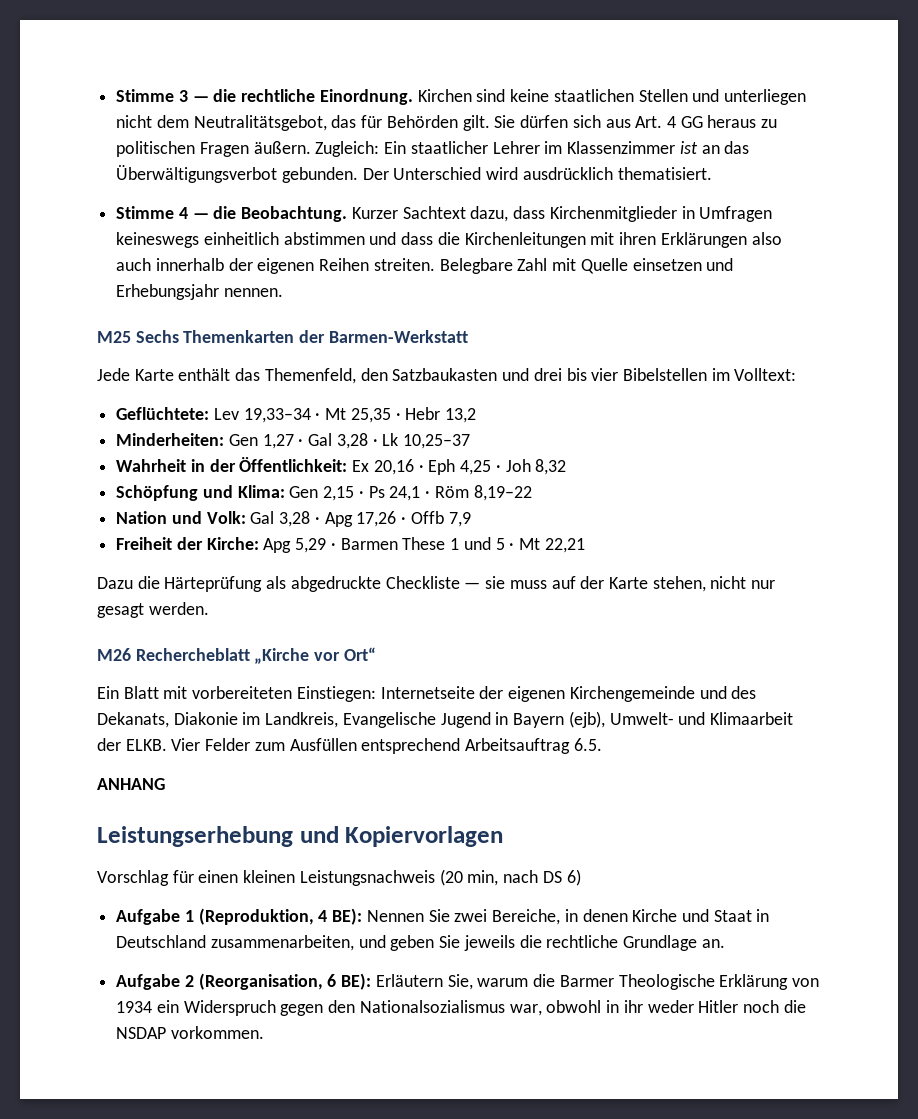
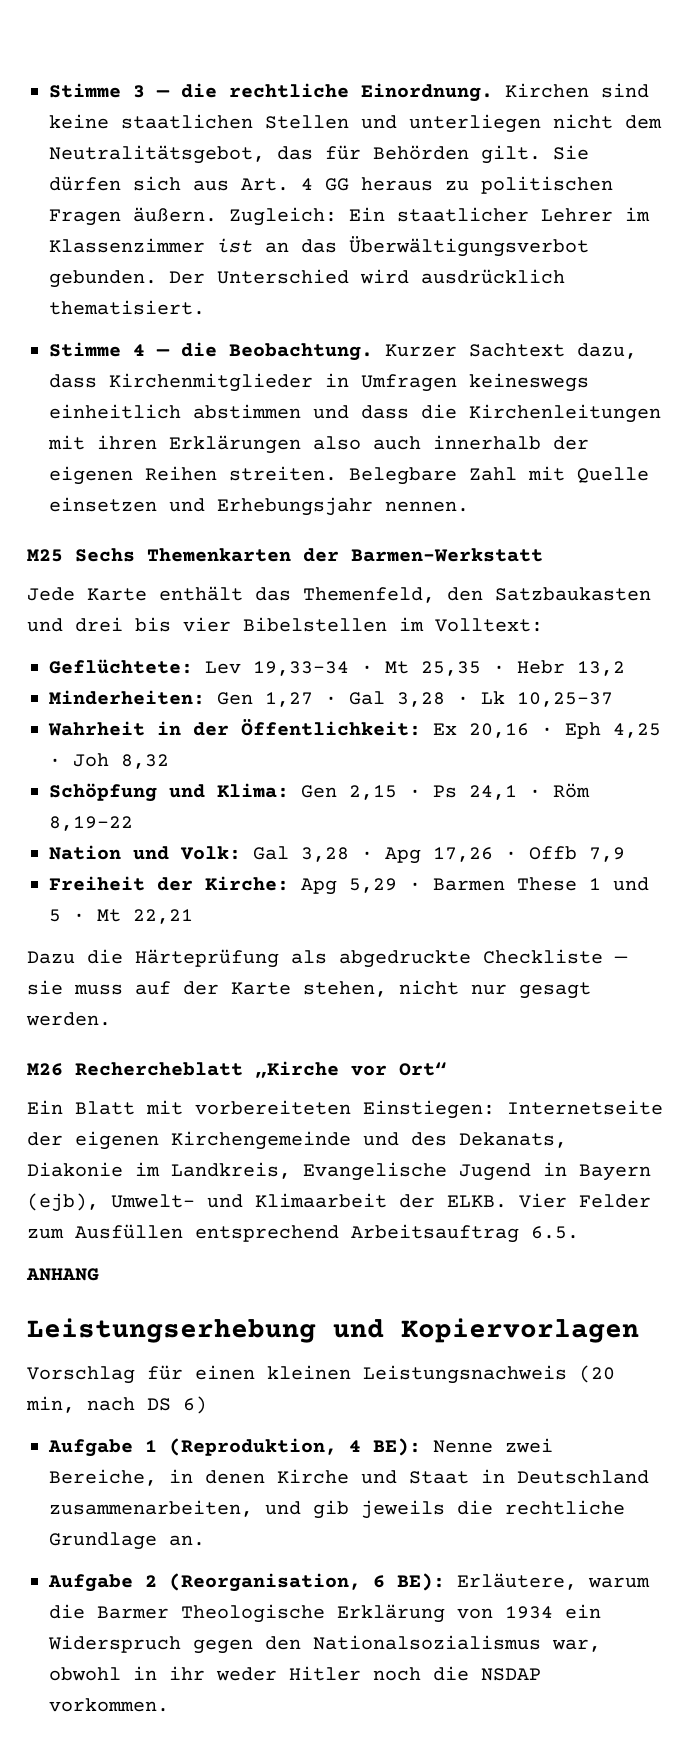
[366,909,450,922] Nennen Sie -> [433,1440,493,1453] Nenne
[390,935,461,951] geben Sie -> [313,1500,349,1519] gib
[375,974,473,990] Erläutern Sie, -> [457,1573,577,1590] Erläutere,

